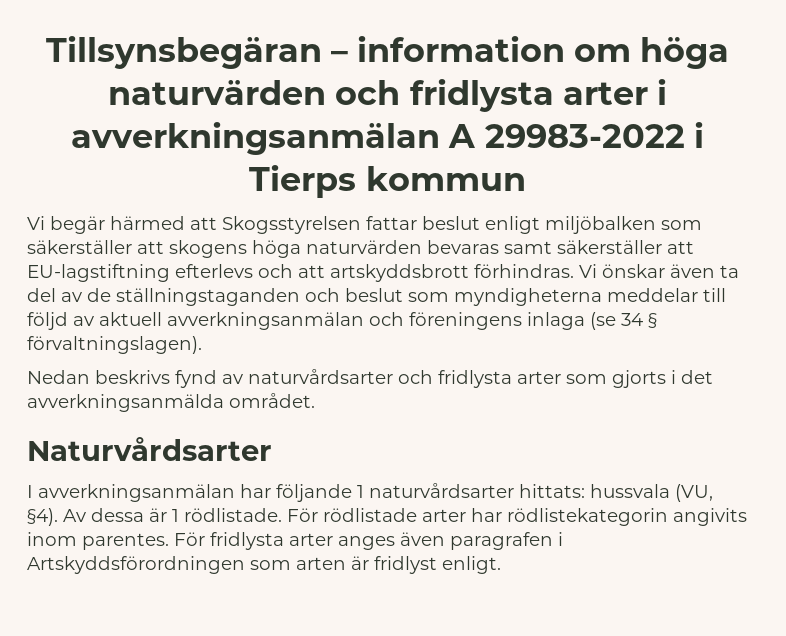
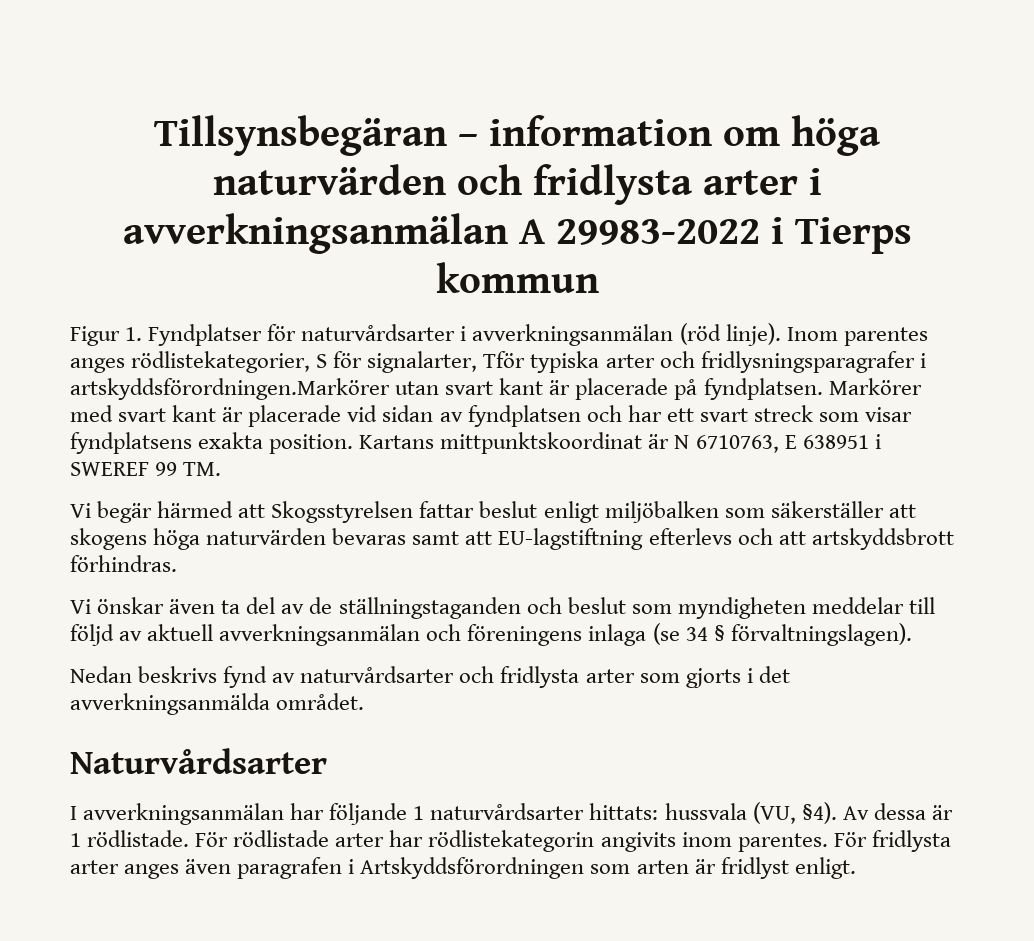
(526, 178) none -> [70,323,928,346] [70,351,926,373] [70,378,922,400] [70,405,913,427] [70,432,881,454] [70,462,222,476] // Figur 1. Fyndplatser för naturvårdsarter i avverkningsanmälan (röd linje). Inom parentes anges rödlistekategorier, S för signalarter, Tför typiska arter och fridlysningsparagrafer i artskyddsförordningen.Markörer utan svart kant är placerade på fyndplatsen. Markörer med svart kant är placerade vid sidan av fyndplatsen och har ett svart streck som visar fyndplatsens exakta position. Kartans mittpunktskoordinat är N 6710763, E 638951 i SWEREF 99 TM.
[557,240,662,254] säkerställer -> (460, 538) none
(574, 271) none -> (177, 563) //
[454,288,602,306] myndigheterna -> [677,597,806,619] myndigheten

